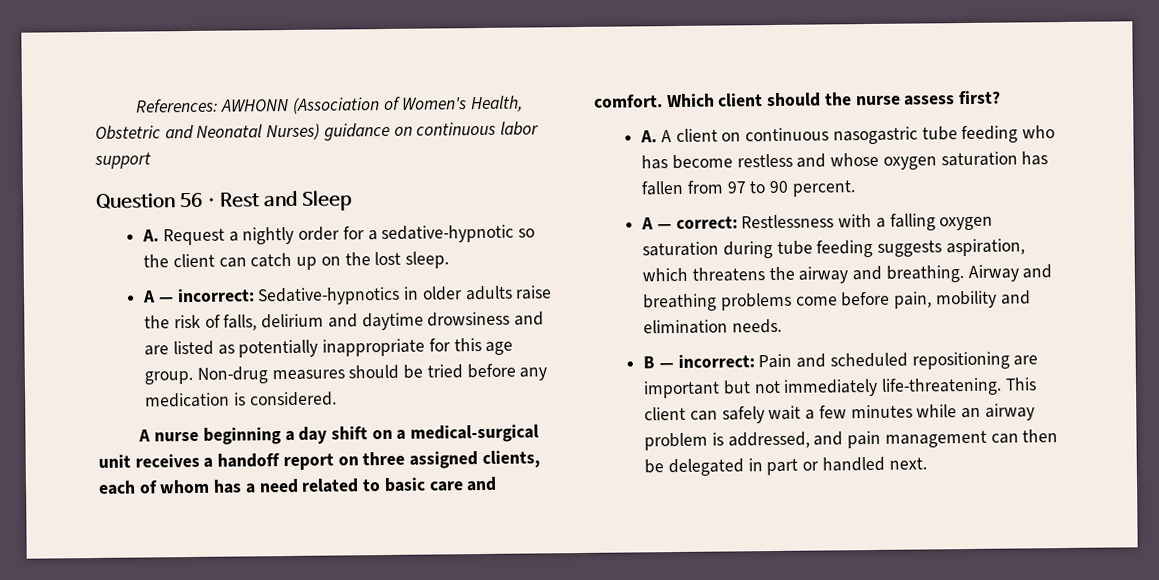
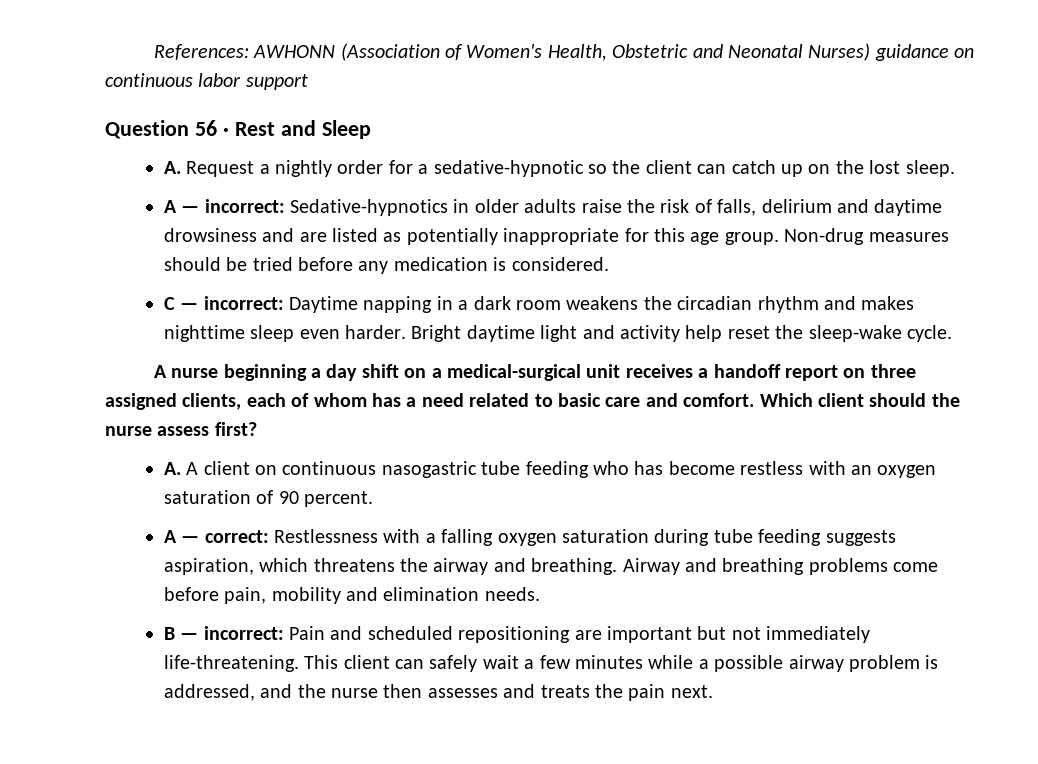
(337, 399) none -> [163,296,915,313] [163,325,953,342] // C — incorrect: Daytime napping in a dark room weakens the circadian rhythm and makes nighttime sleep even harder. Bright daytime light and activity help reset the sleep-wake cycle.
[796,151,1049,170] [641,180,767,196] and whose oxygen saturation has fallen from 97 to -> [808,461,937,478] [163,490,274,504] with an oxygen saturation of
[961,407,982,419] an -> [698,655,784,672] a possible
[847,429,1059,449] [644,456,885,477] pain management can then be delegated in part or handled -> [297,684,666,701] the nurse then assesses and treats the pain

